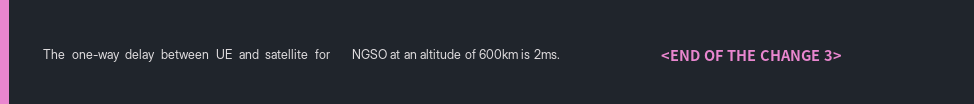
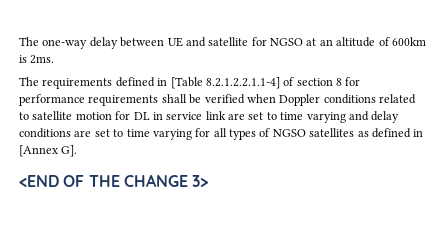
(560, 54) none -> [19,77,361,89] [19,94,416,106] [19,111,400,123] [19,128,424,140] [19,145,78,157] // The requirements defined in [Table 8.2.1.2.2.1.1-4] of section 8 for performance requirements shall be verified when Doppler conditions related to satellite motion for DL in service link are set to time varying and delay conditions are set to time varying for all types of NGSO satellites as defined in [Annex G].

